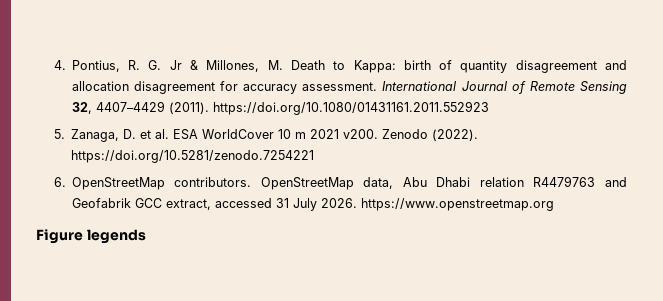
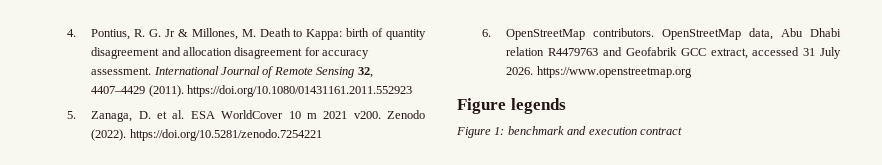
(146, 236) none -> [456,126,682,138] // Figure 1: benchmark and execution contract

